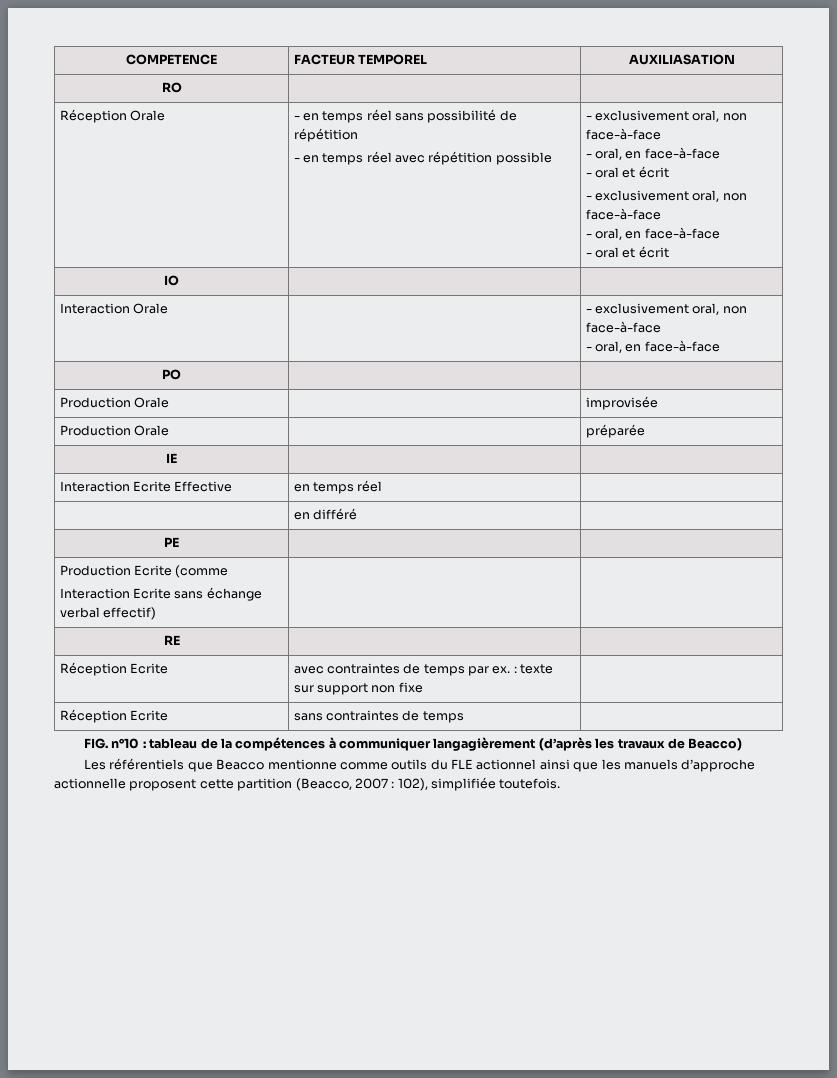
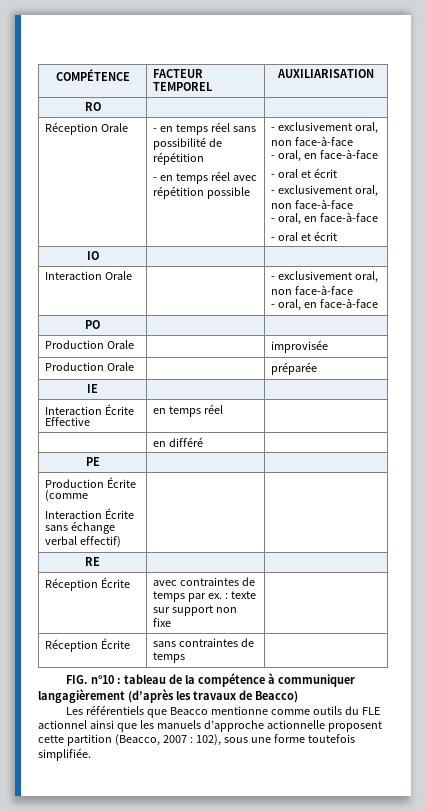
[126,54,217,65] COMPETENCE -> [55,69,130,81] COMPÉTENCE
[628,54,735,65] AUXILIASATION -> [277,69,374,78] AUXILIARISATION
[132,481,171,492] Ecrite -> [105,404,135,415] Écrite
[133,565,172,576] Ecrite -> [107,477,137,488] Écrite
[132,588,171,599] Ecrite -> [105,508,135,519] Écrite
[129,663,168,674] Ecrite -> [101,577,131,588] Écrite
[129,710,168,721] Ecrite -> [101,638,131,649] Écrite
[235,737,326,751] compétences -> [198,673,266,687] compétence
[431,777,561,791] simplifiée toutefois. -> [223,734,355,743] [38,748,91,761] sous une forme toutefois simplifiée.

